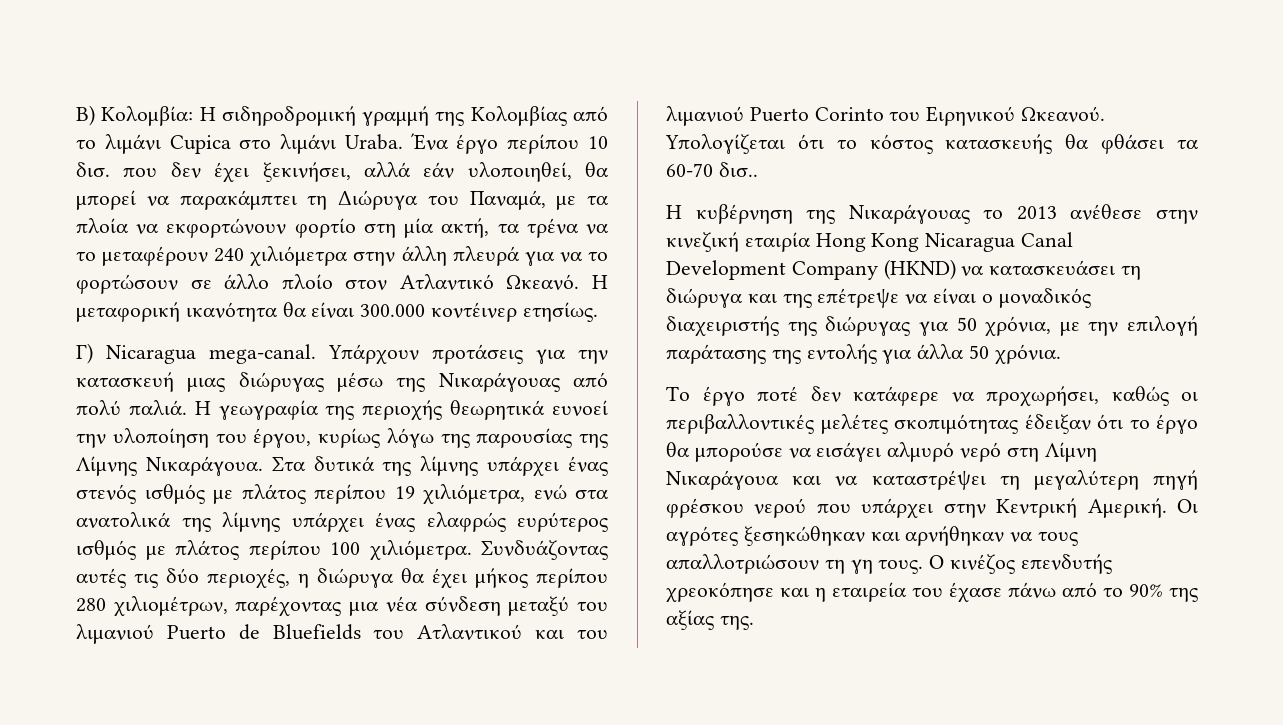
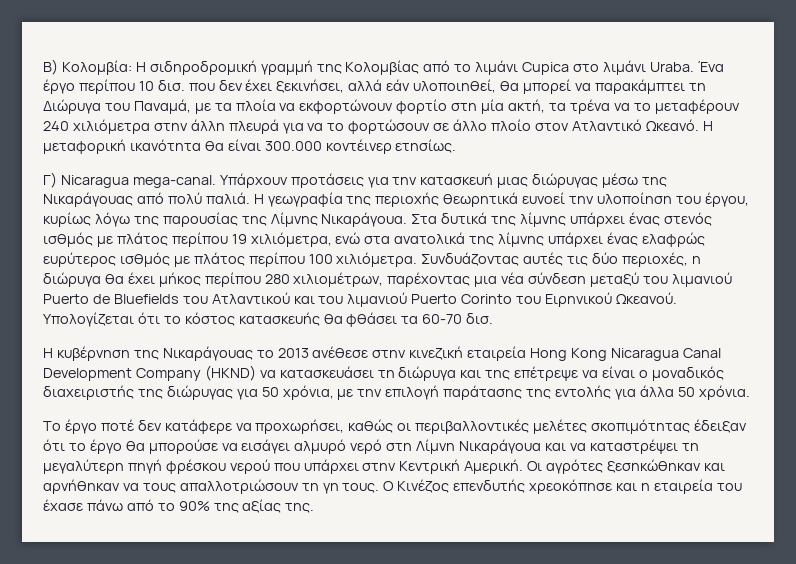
[718,162,758,177] δισ.. -> [466,313,494,324] δισ.
[744,232,811,252] εταιρία -> [467,346,527,361] εταιρεία
[950,554,1016,574] κινέζος -> [397,479,450,493] Κινέζος

